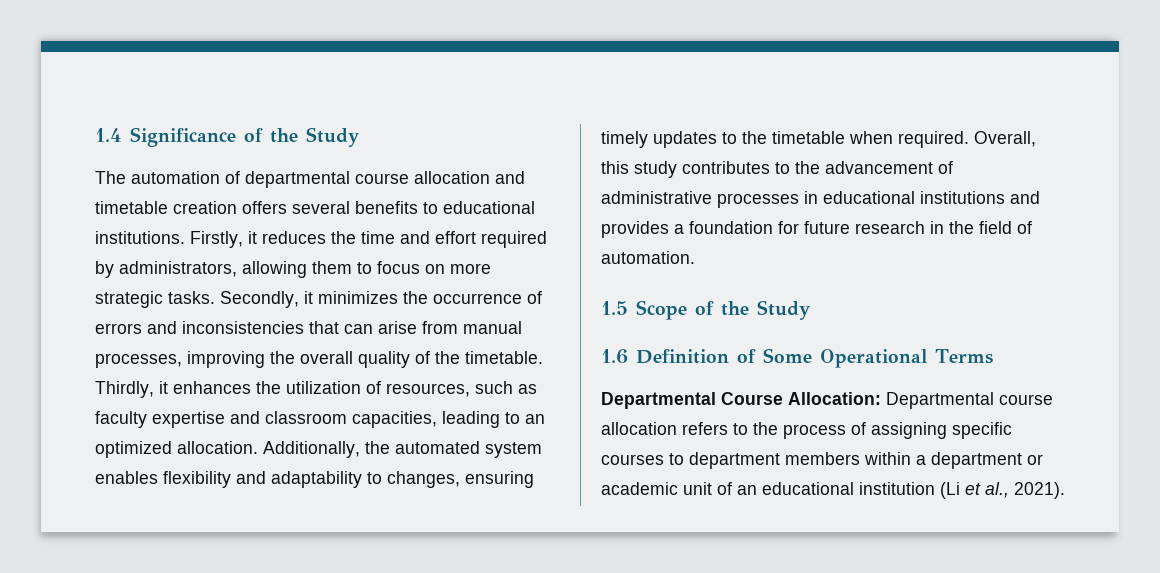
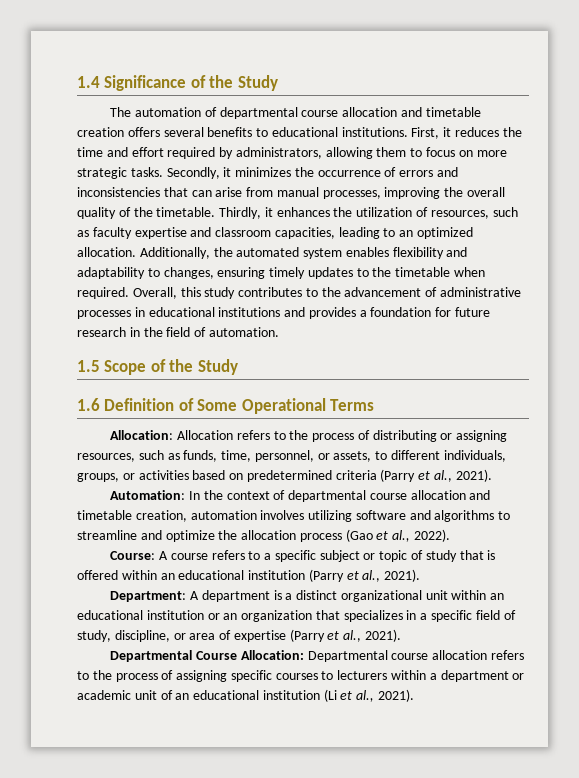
[190,231,243,248] Firstly, -> [411,127,440,139] First,
(993, 356) none -> [110,430,508,442] [77,450,506,462] [77,469,492,482] [110,490,491,502] [77,510,511,522] [77,529,451,542] [110,550,496,562] [77,569,421,582] [110,590,505,602] [77,610,516,622] [77,629,402,642] // Allocation: Allocation refers to the process of distributing or assigning resources, such as funds, time, personnel, or assets, to different individuals, groups, or activities based on predetermined criteria (Parry et al., 2021). // Automation: In the context of departmental course allocation and timetable creation, automation involves utilizing software and algorithms to streamline and optimize the allocation process (Gao et al., 2022). // Course: A course refers to a specific subject or topic of study that is offered within an educational institution (Parry et al., 2021). // Department: A department is a distinct organizational unit within an educational institution or an organization that specializes in a specific field of study, discipline, or area of expertise (Parry et al., 2021).
[689,452,860,469] department members -> [337,670,388,680] lecturers

